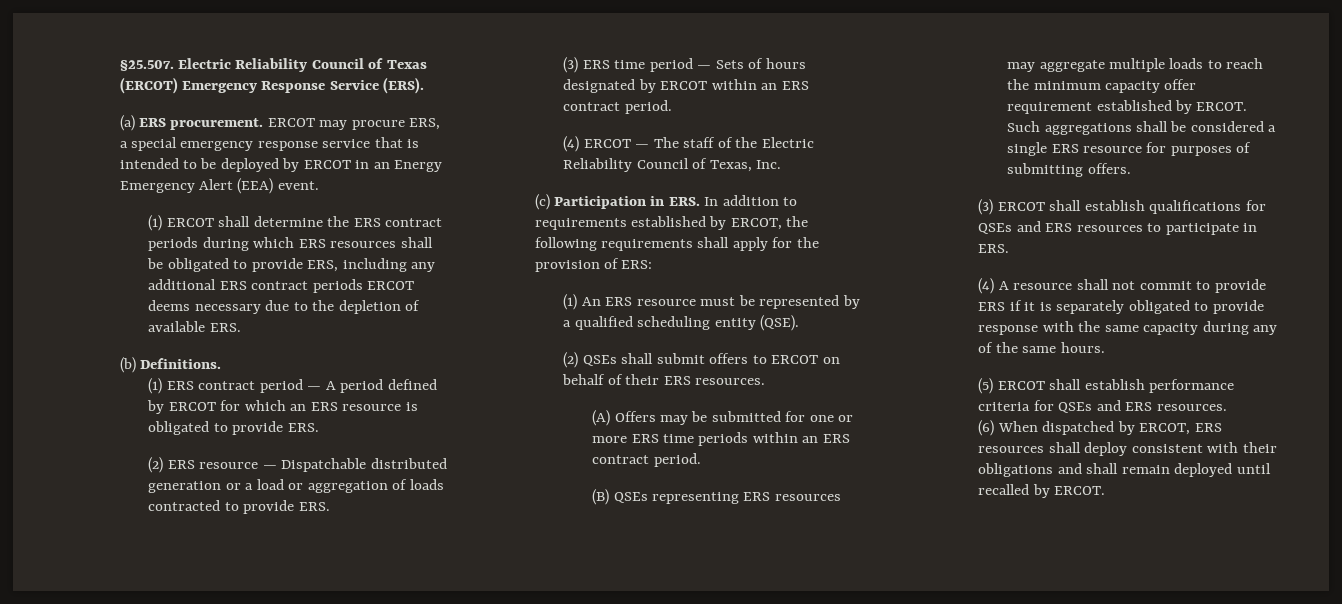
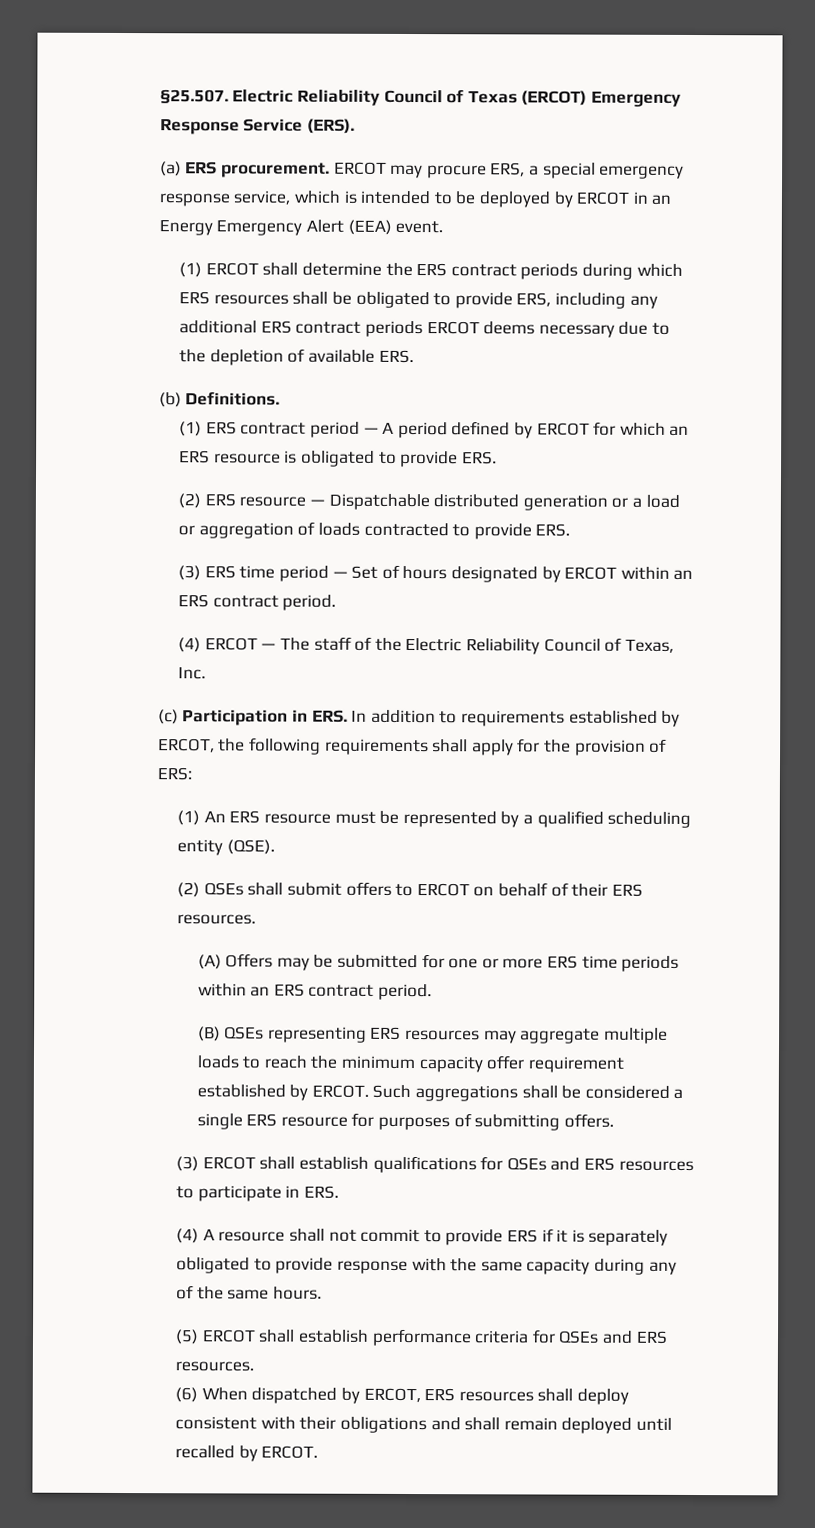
[322,137,403,148] service that -> [233,190,342,205] service, which
[715,60,744,69] Sets -> [351,565,379,579] Set

